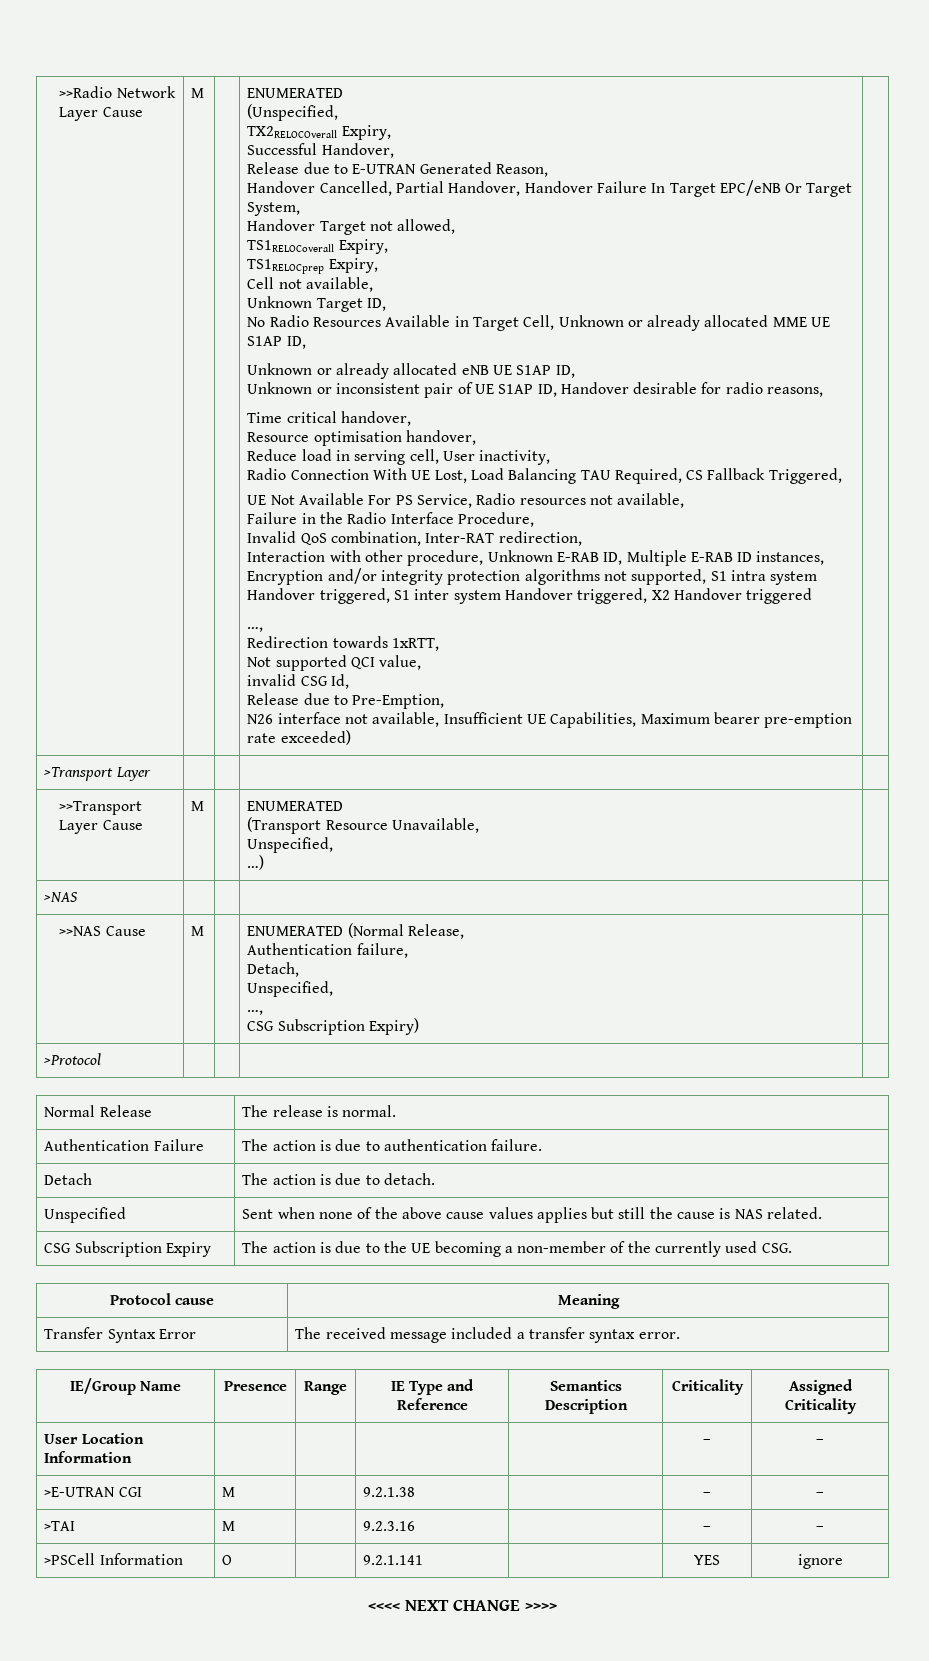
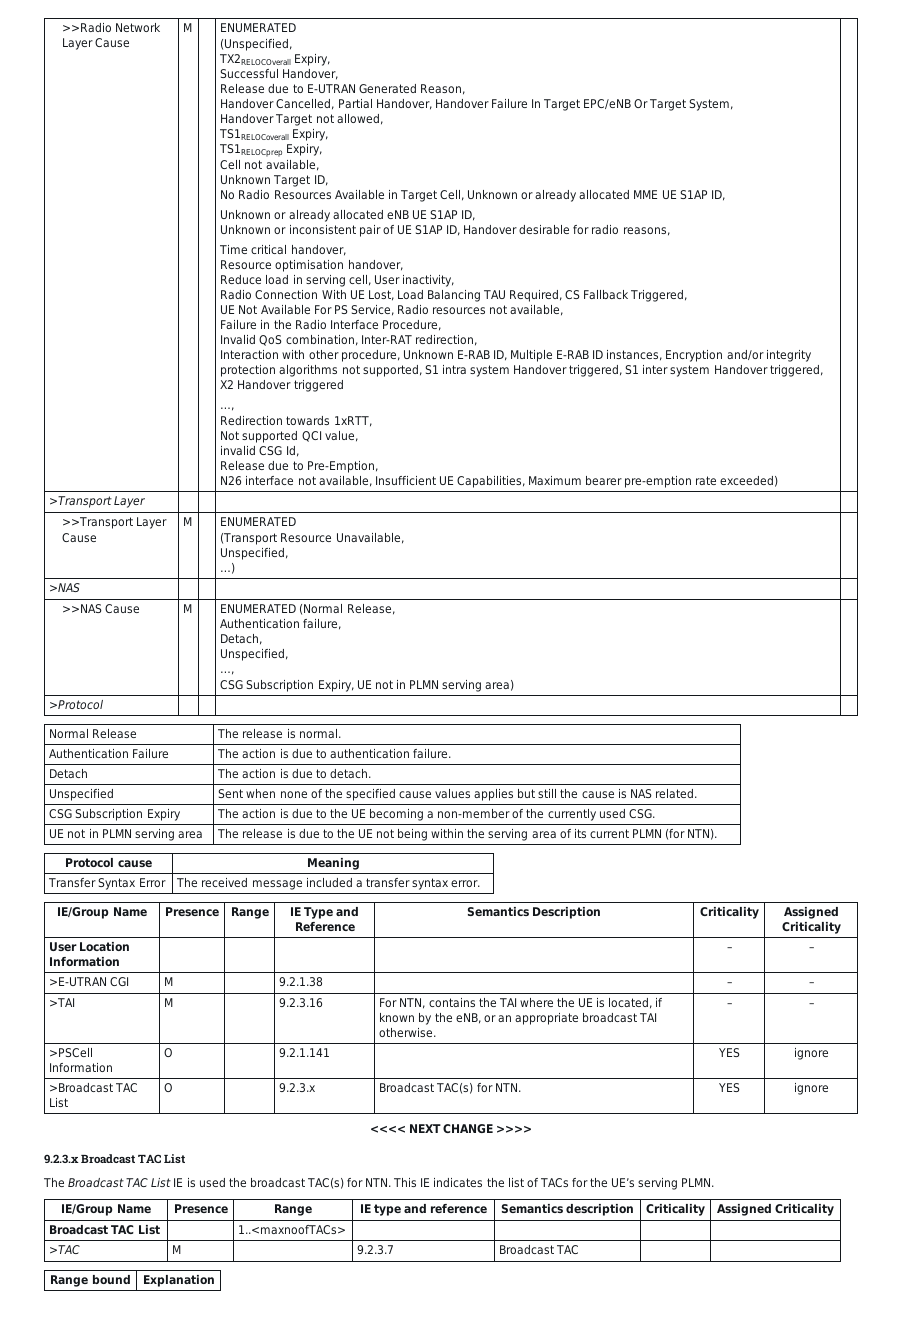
[368,1018,419,1035] Expiry) -> [317,679,515,692] Expiry, UE not in PLMN serving area)
[401,1207,442,1219] above -> [345,788,396,801] specified
(792, 1248) none -> [49,828,203,841] [217,828,718,841] // UE not in PLMN serving area | The release is due to the UE not being within the serving area of its current PLMN (for NTN).
(416, 1526) none -> [379,997,664,1009] [379,1012,658,1025] [379,1027,437,1038] For NTN, contains the TAI where the UE is located, if known by the eNB, or an appropriate broadcast TAI otherwise.
[367,1600,558,1611] // <<<< NEXT CHANGE >>>> -> [49,1082,139,1093] [49,1097,69,1108] [164,1083,174,1093] [279,1083,317,1093] [379,1082,521,1094] [717,1083,740,1093] [793,1082,829,1095] [369,1124,533,1134] [44,1154,187,1164] [43,1177,715,1190] [61,1204,151,1216] [173,1204,228,1214] [274,1204,312,1216] [359,1203,488,1216] [500,1203,635,1216] [646,1203,705,1216] [716,1203,835,1216] [49,1224,160,1235] [238,1224,347,1235] [49,1245,81,1255] [172,1245,182,1254] [357,1245,395,1255] [499,1244,580,1255] [50,1274,131,1287] [142,1274,215,1287] // >Broadcast TAC List | O | | 9.2.3.x | Broadcast TAC(s) for NTN. | YES | ignore // <<<< NEXT CHANGE >>>> // 9.2.3.x Broadcast TAC List // The Broadcast TAC List IE is used the broadcast TAC(s) for NTN. This IE indicates the list of TACs for the UE’s serving PLMN. // IE/Group Name | Presence | Range | IE type and reference | Semantics description | Criticality | Assigned Criticality // Broadcast TAC List | | 1..<maxnoofTACs> | | | | // >TAC | M | | 9.2.3.7 | Broadcast TAC | | // Range bound | Explanation

